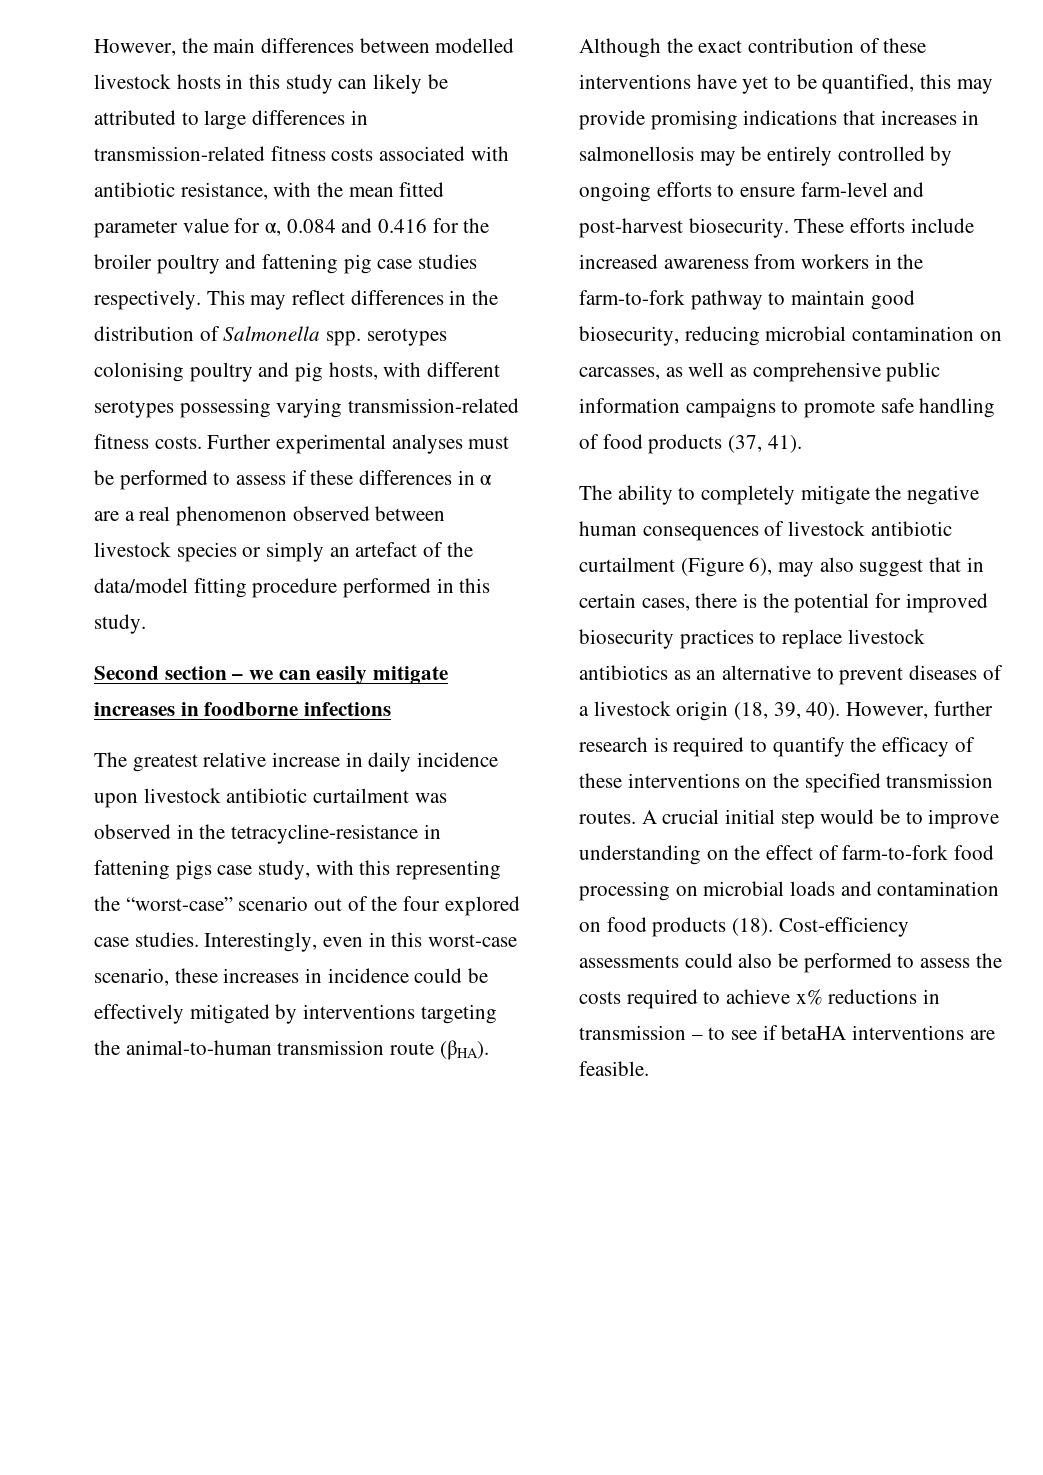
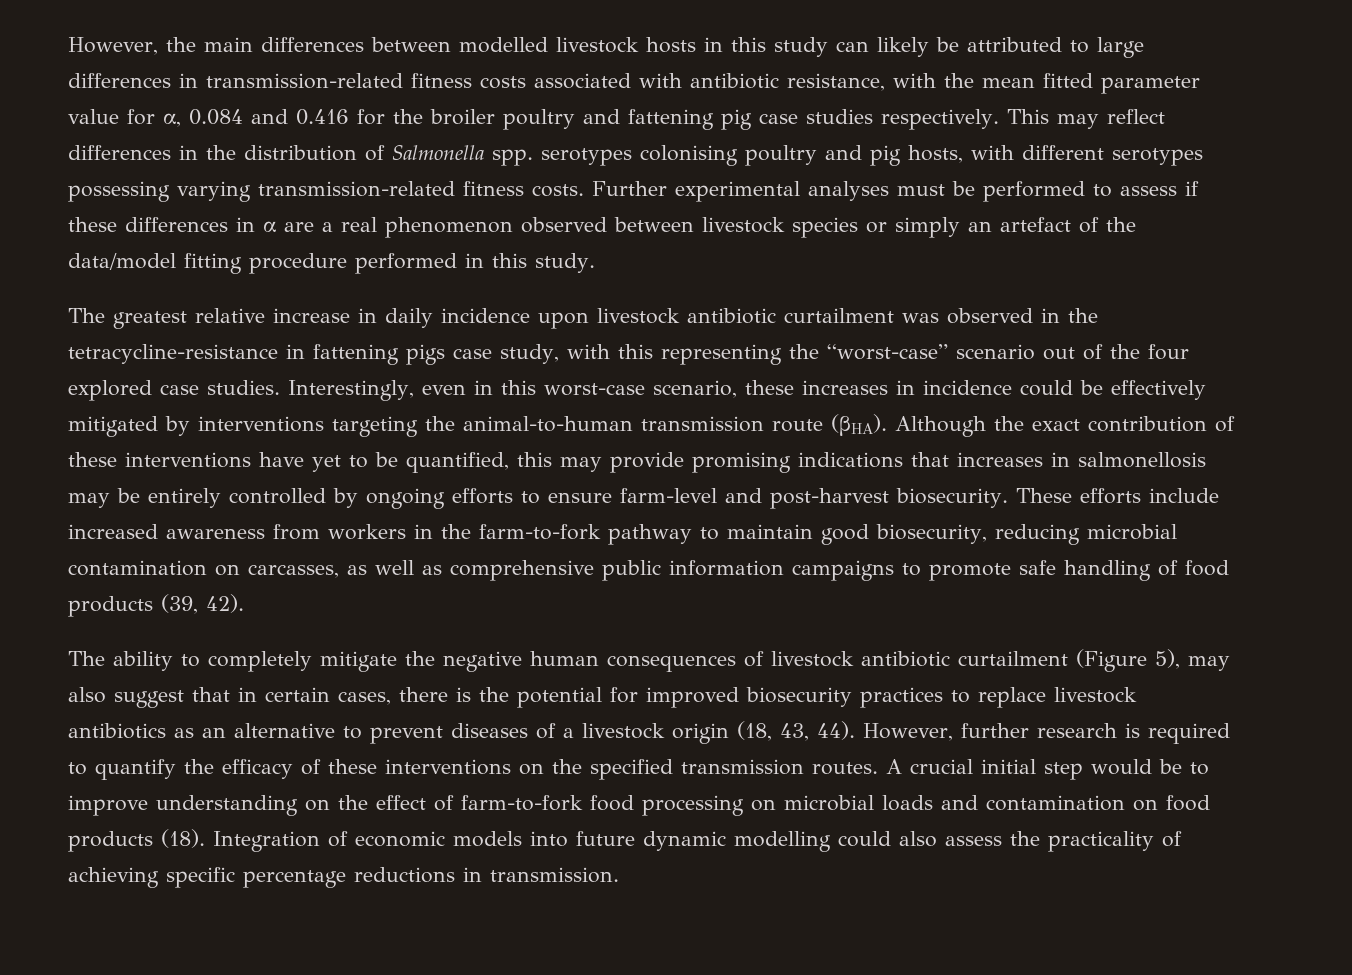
[94,666,449,685] [94,702,392,716] // Second section – we can easily mitigate increases in foodborne infections -> (595, 263) none
[728,435,802,453] (37, 41). -> [161,594,244,614] (39, 42).
[749,557,773,576] 6), -> [1155,649,1180,669] 5),
[773,702,841,720] 39, 40). -> [780,721,855,741] 43, 44).
[778,917,909,937] [579,953,1002,973] [579,989,941,1009] [579,1025,995,1040] [579,1061,649,1076] Cost-efficiency assessments could also be performed to assess the costs required to achieve x% reductions in transmission – to see if betaHA interventions are feasible. -> [213,831,1182,852] [68,867,619,888] Integration of economic models into future dynamic modelling could also assess the practicality of achieving specific percentage reductions in transmission.

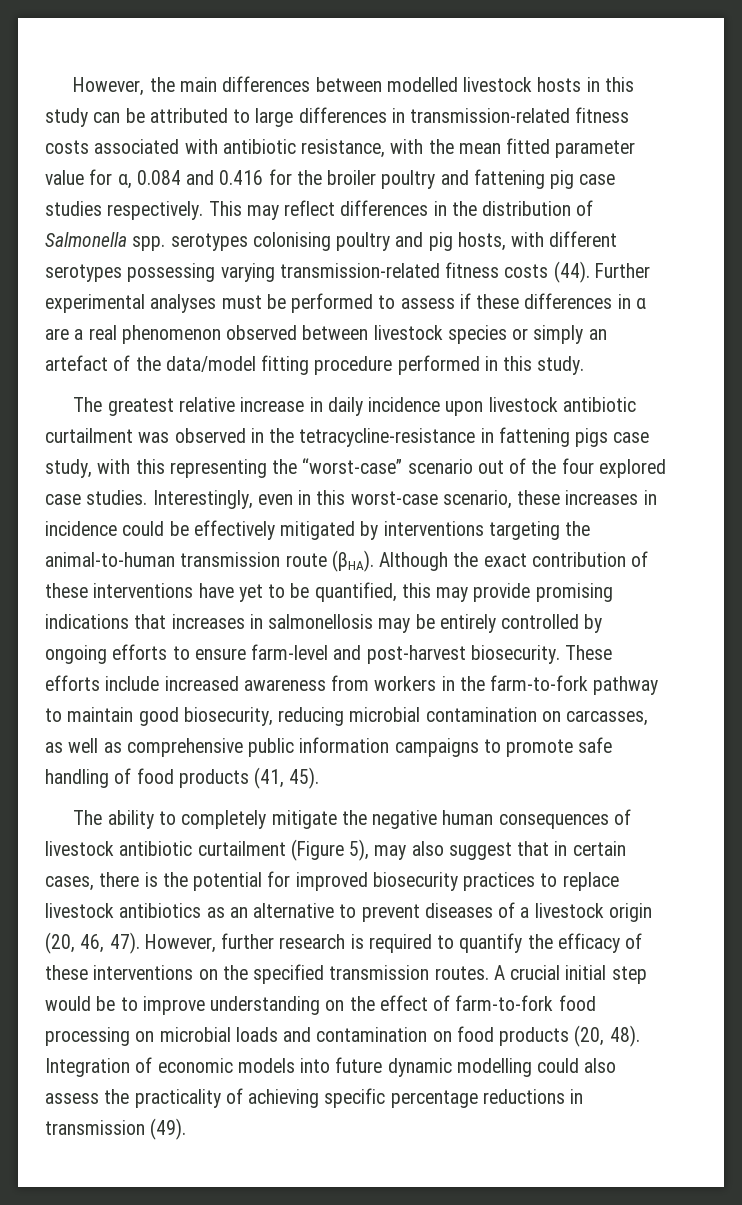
[876,37,929,57] likely -> (121, 117) none
[532,184,584,197] costs. -> [504,261,590,283] costs (44).
[161,594,244,614] (39, 42). -> [254,767,320,789] (41, 45).
[737,721,855,741] (18, 43, 44). -> [45,932,140,954] (20, 46, 47).
[161,829,205,848] (18). -> [574,1025,640,1047] (20, 48).
[490,867,619,883] transmission. -> [45,1118,187,1140] transmission (49).

